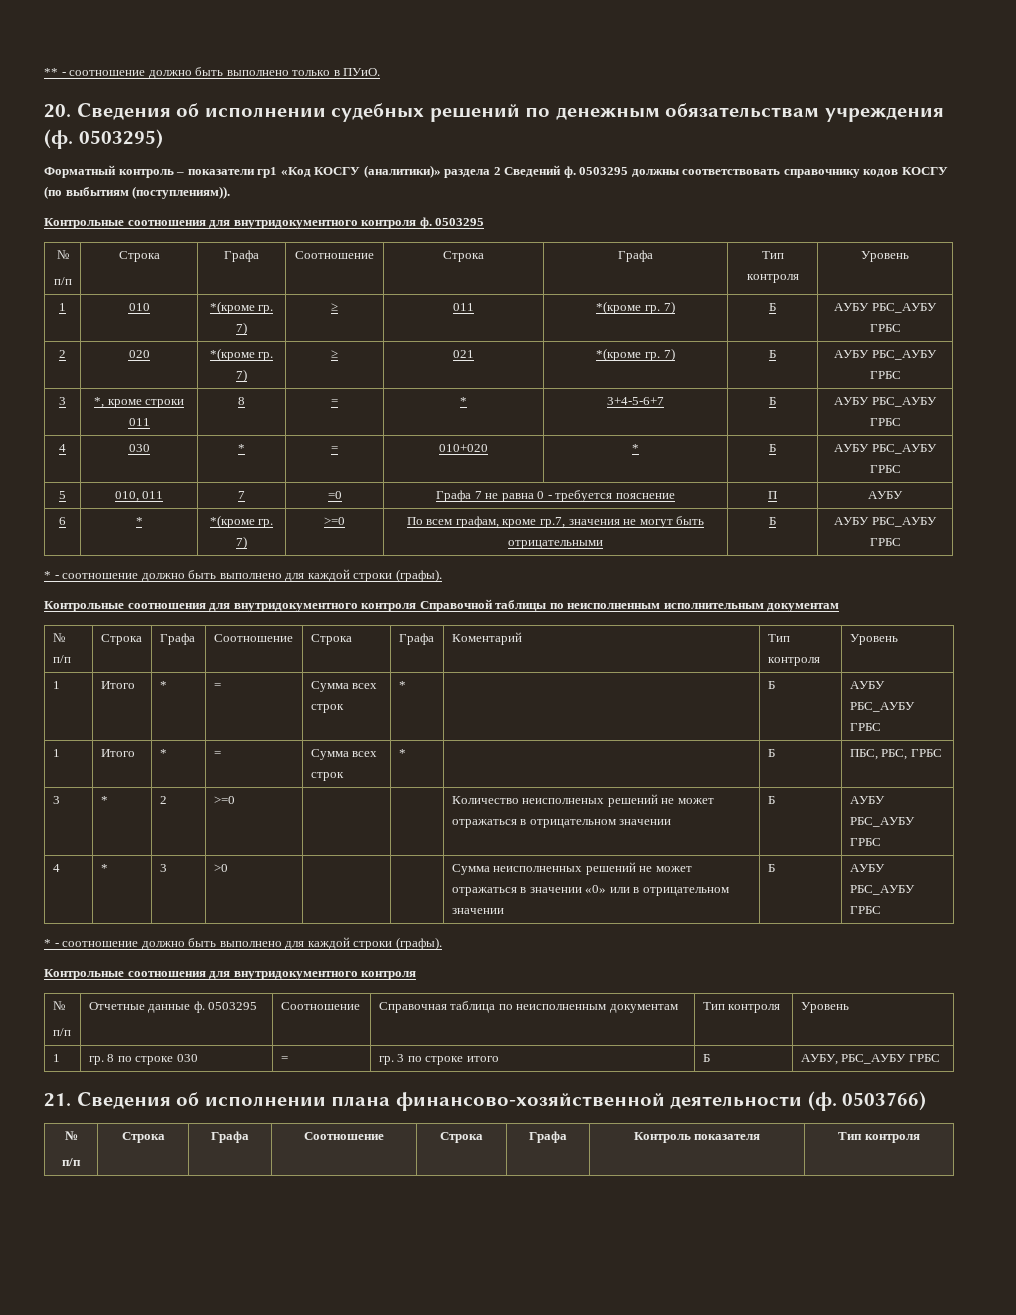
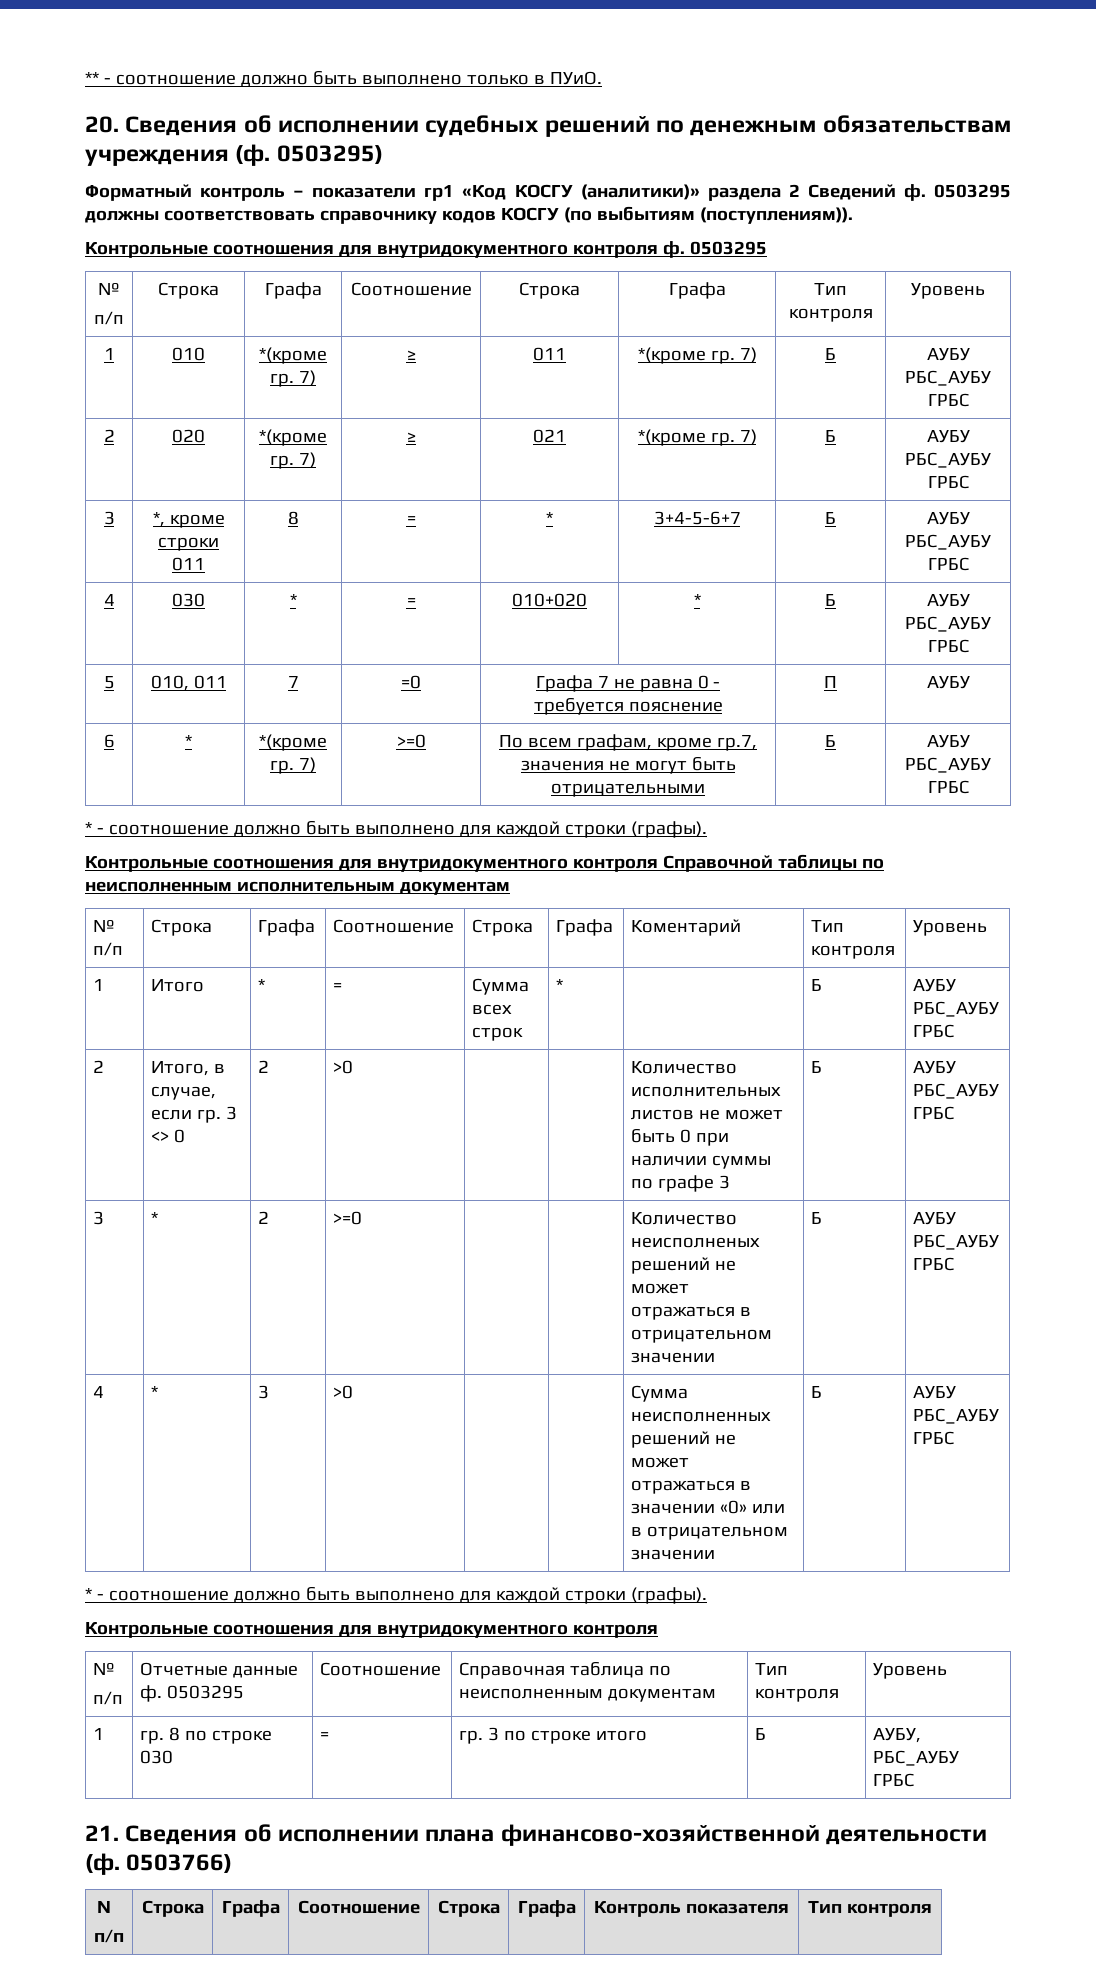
[52,749,60,757] [100,749,135,757] [159,749,167,757] [213,751,221,757] [310,749,378,760] [310,772,344,781] [398,749,406,757] [767,749,775,757] [849,749,908,760] 1 | Итого | * | = | Сумма всех строк | * | | Б | ПБС, РБС, -> [93,1060,105,1073] [151,1061,226,1076] [151,1086,217,1100] [151,1106,238,1123] [151,1129,186,1143] [258,1060,270,1073] [333,1060,354,1074] [631,1061,738,1074] [631,1086,782,1097] [631,1109,784,1120] [631,1129,730,1146] [631,1155,772,1169] [631,1175,731,1192] [811,1061,823,1073] [913,1061,957,1074] [913,1083,1000,1099] 2 | Итого, в случае, если гр. 3 <> 0 | 2 | >0 | | | Количество исполнительных листов не может быть 0 при наличии суммы по графе 3 | Б | АУБУ РБС_АУБУ

